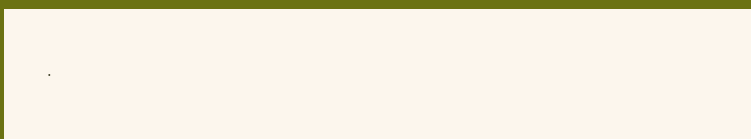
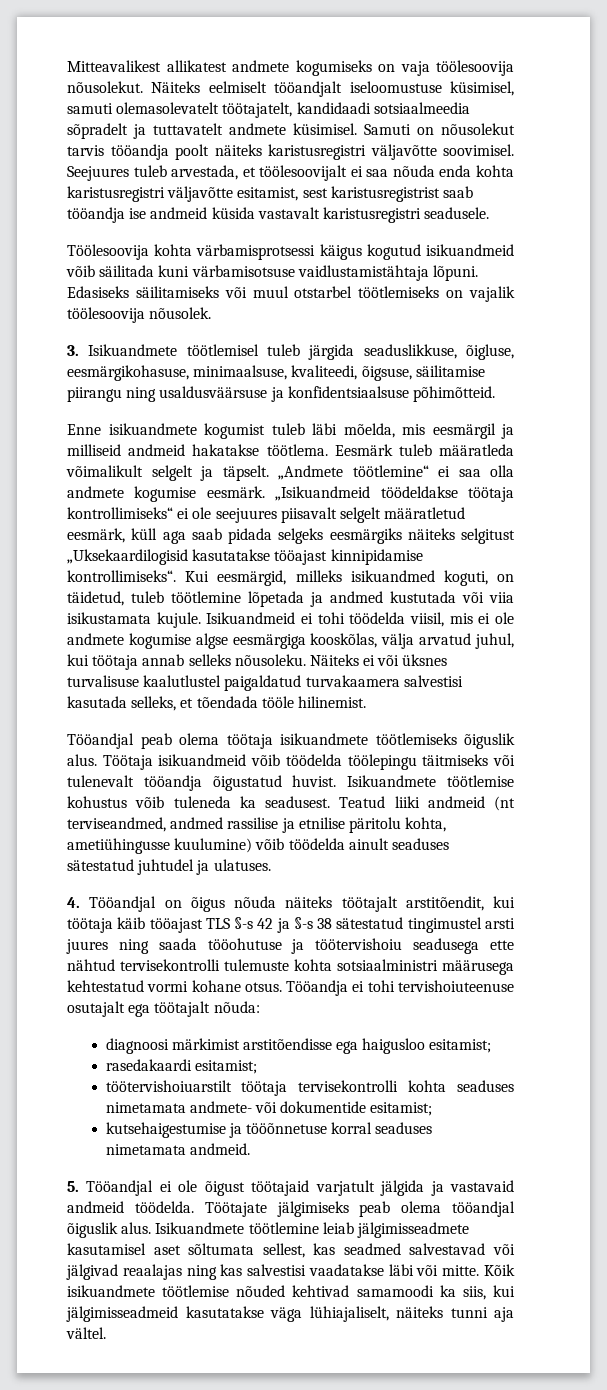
[47,73,52,76] . -> [67,60,514,76] [67,81,514,97] [67,102,470,118] [67,123,515,139] [67,144,514,160] [67,165,514,181] [67,186,473,202] [67,207,490,223] [67,244,514,260] [66,265,478,281] [67,286,515,302] [67,307,212,323] [67,344,514,360] [67,365,485,381] [67,386,495,402] [67,423,514,439] [67,444,514,456] [66,465,514,481] [67,486,514,502] [67,507,466,523] [67,528,515,544] [67,549,423,565] [67,570,514,586] [67,591,514,607] [67,612,514,628] [67,633,514,649] [67,654,448,670] [67,675,463,691] [67,696,366,711] [67,733,515,749] [67,754,515,770] [67,775,514,791] [67,796,515,811] [67,817,447,833] [67,838,449,854] [67,859,271,875] [67,896,515,912] [67,917,515,933] [66,938,514,954] [67,959,514,975] [67,980,514,996] [67,1001,260,1017] [105,1038,492,1054] [105,1059,257,1074] [105,1080,514,1096] [105,1101,433,1116] [105,1122,433,1138] [105,1143,250,1155] [67,1180,514,1196] [67,1201,515,1217] [67,1222,469,1238] [67,1243,515,1258] [66,1264,515,1280] [67,1285,516,1300] [66,1306,514,1322] [66,1327,106,1339] Mitteavalikest allikatest andmete kogumiseks on vaja töölesoovija nõusolekut. Näiteks eelmiselt tööandjalt iseloomustuse küsimisel, samuti olemasolevatelt töötajatelt, kandidaadi sotsiaalmeedia sõpradelt ja tuttavatelt andmete küsimisel. Samuti on nõusolekut tarvis tööandja poolt näiteks karistusregistri väljavõtte soovimisel. Seejuures tuleb arvestada, et töölesoovijalt ei saa nõuda enda kohta karistusregistri väljavõtte esitamist, sest karistusregistrist saab tööandja ise andmeid küsida vastavalt karistusregistri seadusele. // Töölesoovija kohta värbamisprotsessi käigus kogutud isikuandmeid võib säilitada kuni värbamisotsuse vaidlustamistähtaja lõpuni. Edasiseks säilitamiseks või muul otstarbel töötlemiseks on vajalik töölesoovija nõusolek. // 3. Isikuandmete töötlemisel tuleb järgida seaduslikkuse, õigluse, eesmärgikohasuse, minimaalsuse, kvaliteedi, õigsuse, säilitamise piirangu ning usaldusväärsuse ja konfidentsiaalsuse põhimõtteid. // Enne isikuandmete kogumist tuleb läbi mõelda, mis eesmärgil ja milliseid andmeid hakatakse töötlema. Eesmärk tuleb määratleda võimalikult selgelt ja täpselt. „Andmete töötlemine“ ei saa olla andmete kogumise eesmärk. „Isikuandmeid töödeldakse töötaja kontrollimiseks“ ei ole seejuures piisavalt selgelt määratletud eesmärk, küll aga saab pidada selgeks eesmärgiks näiteks selgitust „Uksekaardilogisid kasutatakse tööajast kinnipidamise kontrollimiseks“. Kui eesmärgid, milleks isikuandmed koguti, on täidetud, tuleb töötlemine lõpetada ja andmed kustutada või viia isikustamata kujule. Isikuandmeid ei tohi töödelda viisil, mis ei ole andmete kogumise algse eesmärgiga kooskõlas, välja arvatud juhul, kui töötaja annab selleks nõusoleku. Näiteks ei või üksnes turvalisuse kaalutlustel paigaldatud turvakaamera salvestisi kasutada selleks, et tõendada tööle hilinemist. // Tööandjal peab olema töötaja isikuandmete töötlemiseks õiguslik alus. Töötaja isikuandmeid võib töödelda töölepingu täitmiseks või tulenevalt tööandja õigustatud huvist. Isikuandmete töötlemise kohustus võib tuleneda ka seadusest. Teatud liiki andmeid (nt terviseandmed, andmed rassilise ja etnilise päritolu kohta, ametiühingusse kuulumine) võib töödelda ainult seaduses sätestatud juhtudel ja ulatuses. // 4. Tööandjal on õigus nõuda näiteks töötajalt arstitõendit, kui töötaja käib tööajast TLS §-s 42 ja §-s 38 sätestatud tingimustel arsti juures ning saada tööohutuse ja töötervishoiu seadusega ette nähtud tervisekontrolli tulemuste kohta sotsiaalministri määrusega kehtestatud vormi kohane otsus. Tööandja ei tohi tervishoiuteenuse osutajalt ega töötajalt nõuda: // diagnoosi märkimist arstitõendisse ega haigusloo esitamist; // rasedakaardi esitamist; // töötervishoiuarstilt töötaja tervisekontrolli kohta seaduses nimetamata andmete- või dokumentide esitamist; // kutsehaigestumise ja tööõnnetuse korral seaduses nimetamata andmeid. // 5. Tööandjal ei ole õigust töötajaid varjatult jälgida ja vastavaid andmeid töödelda. Töötajate jälgimiseks peab olema tööandjal õiguslik alus. Isikuandmete töötlemine leiab jälgimisseadmete kasutamisel aset sõltumata sellest, kas seadmed salvestavad või jälgivad reaalajas ning kas salvestisi vaadatakse läbi või mitte. Kõik isikuandmete töötlemise nõuded kehtivad samamoodi ka siis, kui jälgimisseadmeid kasutatakse väga lühiajaliselt, näiteks tunni aja vältel.

